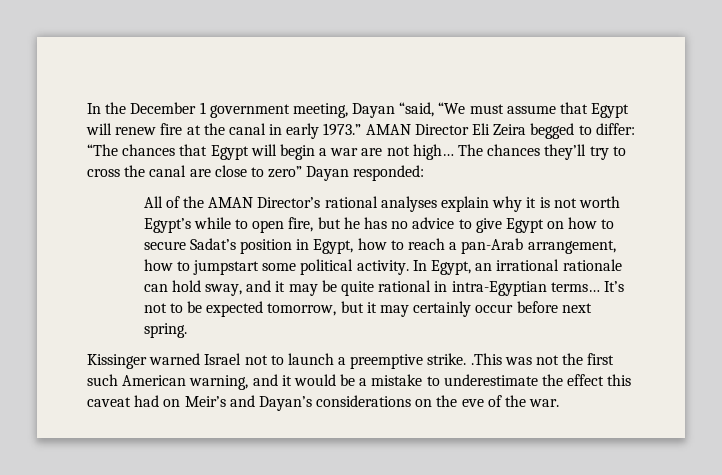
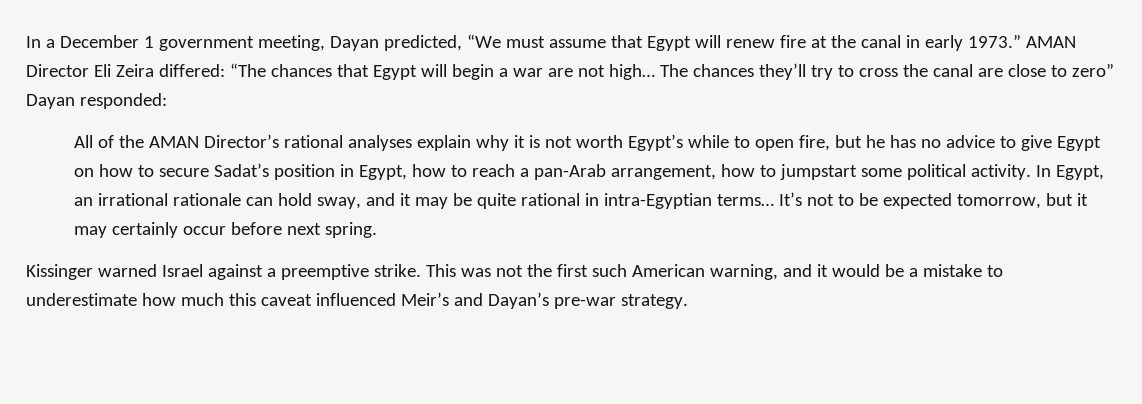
[87,102,127,114] In the -> [26,36,55,48] In a
[399,102,435,117] “said, -> [383,35,462,51] predicted,
[530,123,635,139] begged to differ: -> [158,64,225,77] differed:
[244,353,334,365] not to launch -> [207,264,263,280] against
[470,353,502,365] .This -> [425,264,456,277] This
[542,374,632,386] [87,395,560,411] the effect this caveat had on Meir’s and Dayan’s considerations on the eve of the war. -> [141,292,688,309] how much this caveat influenced Meir’s and Dayan’s pre-war strategy.

